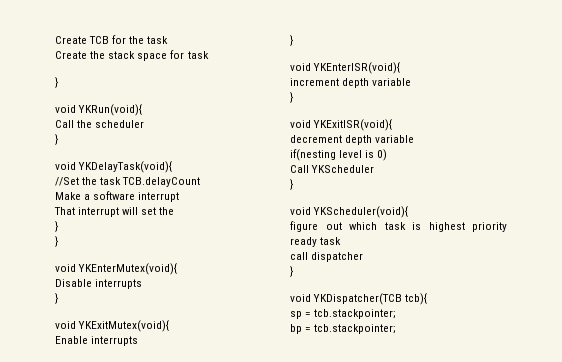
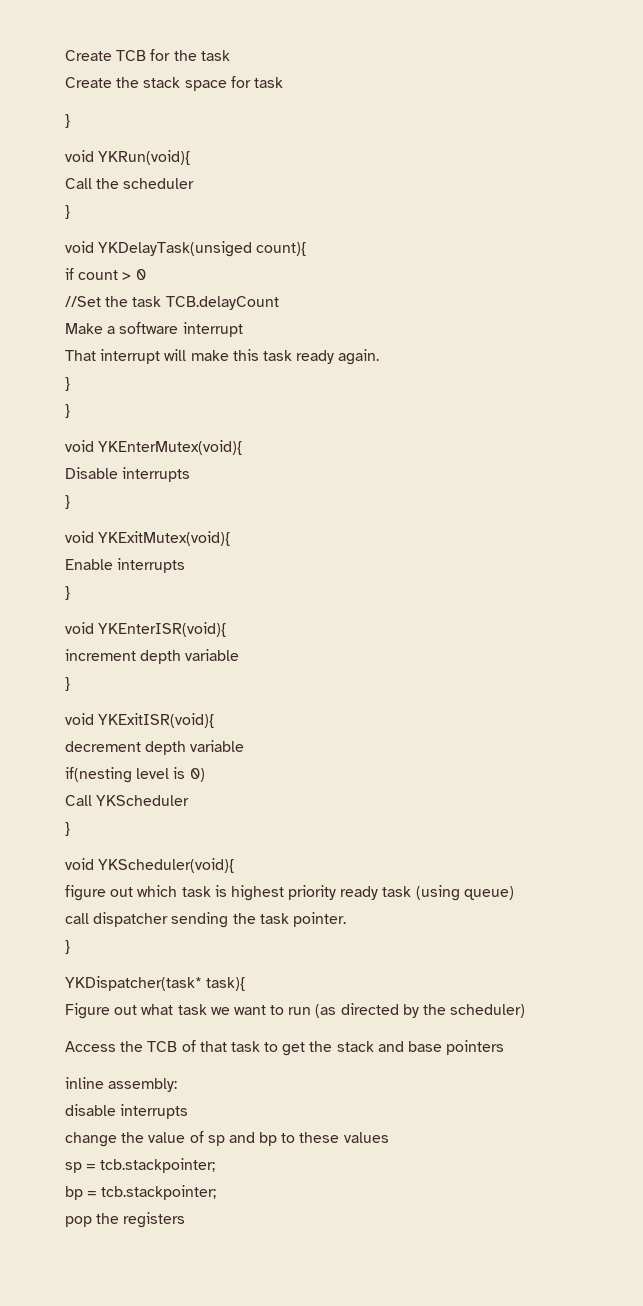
[78,161,173,173] YKDelayTask(void){ -> [98,241,307,257] [65,268,146,280] YKDelayTask(unsiged count){ // if count > 0
[141,207,175,215] set the -> [190,349,380,365] make this task ready again.
(342, 241) none -> [415,885,514,901] (using queue)
[290,266,293,277] [290,293,428,305] // } // void YKDispatcher(TCB tcb){ -> [171,912,346,928] [65,940,70,954] [65,976,246,991] [65,1003,526,1019] [65,1040,505,1056] [65,1077,178,1092] [65,1104,189,1119] [65,1131,389,1147] sending the task pointer. // } // YKDispatcher(task* task){ // Figure out what task we want to run (as directed by the scheduler) // Access the TCB of that task to get the stack and base pointers // inline assembly: // disable interrupts // change the value of sp and bp to these values
(397, 329) none -> [65,1212,186,1228] // pop the registers

